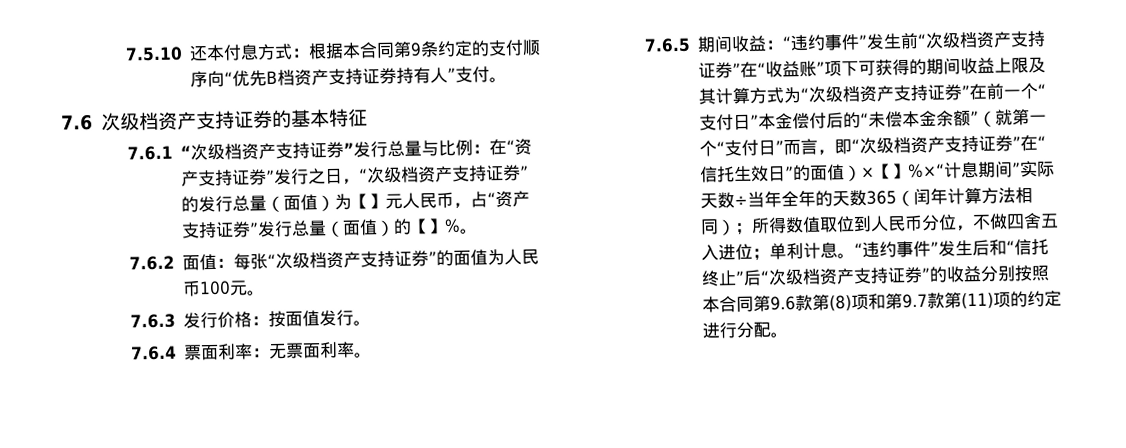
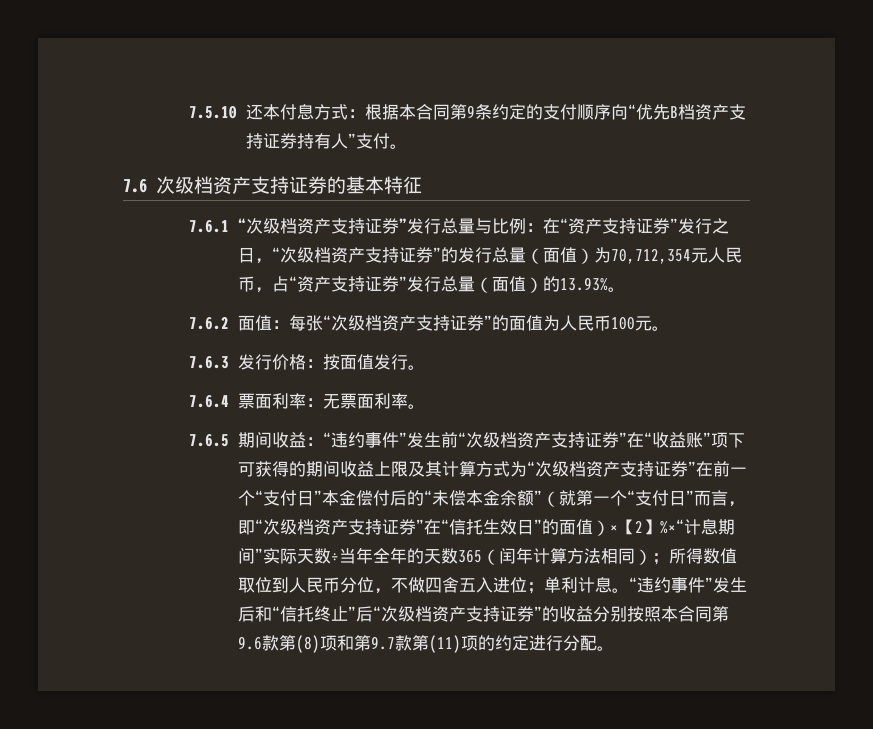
[351,193,387,210] 【】 -> [610,249,691,264] 70,712,354
[410,218,462,235] 【】% -> [559,277,608,291] 13.93%
(893, 171) none -> [634,521,643,533] 2

